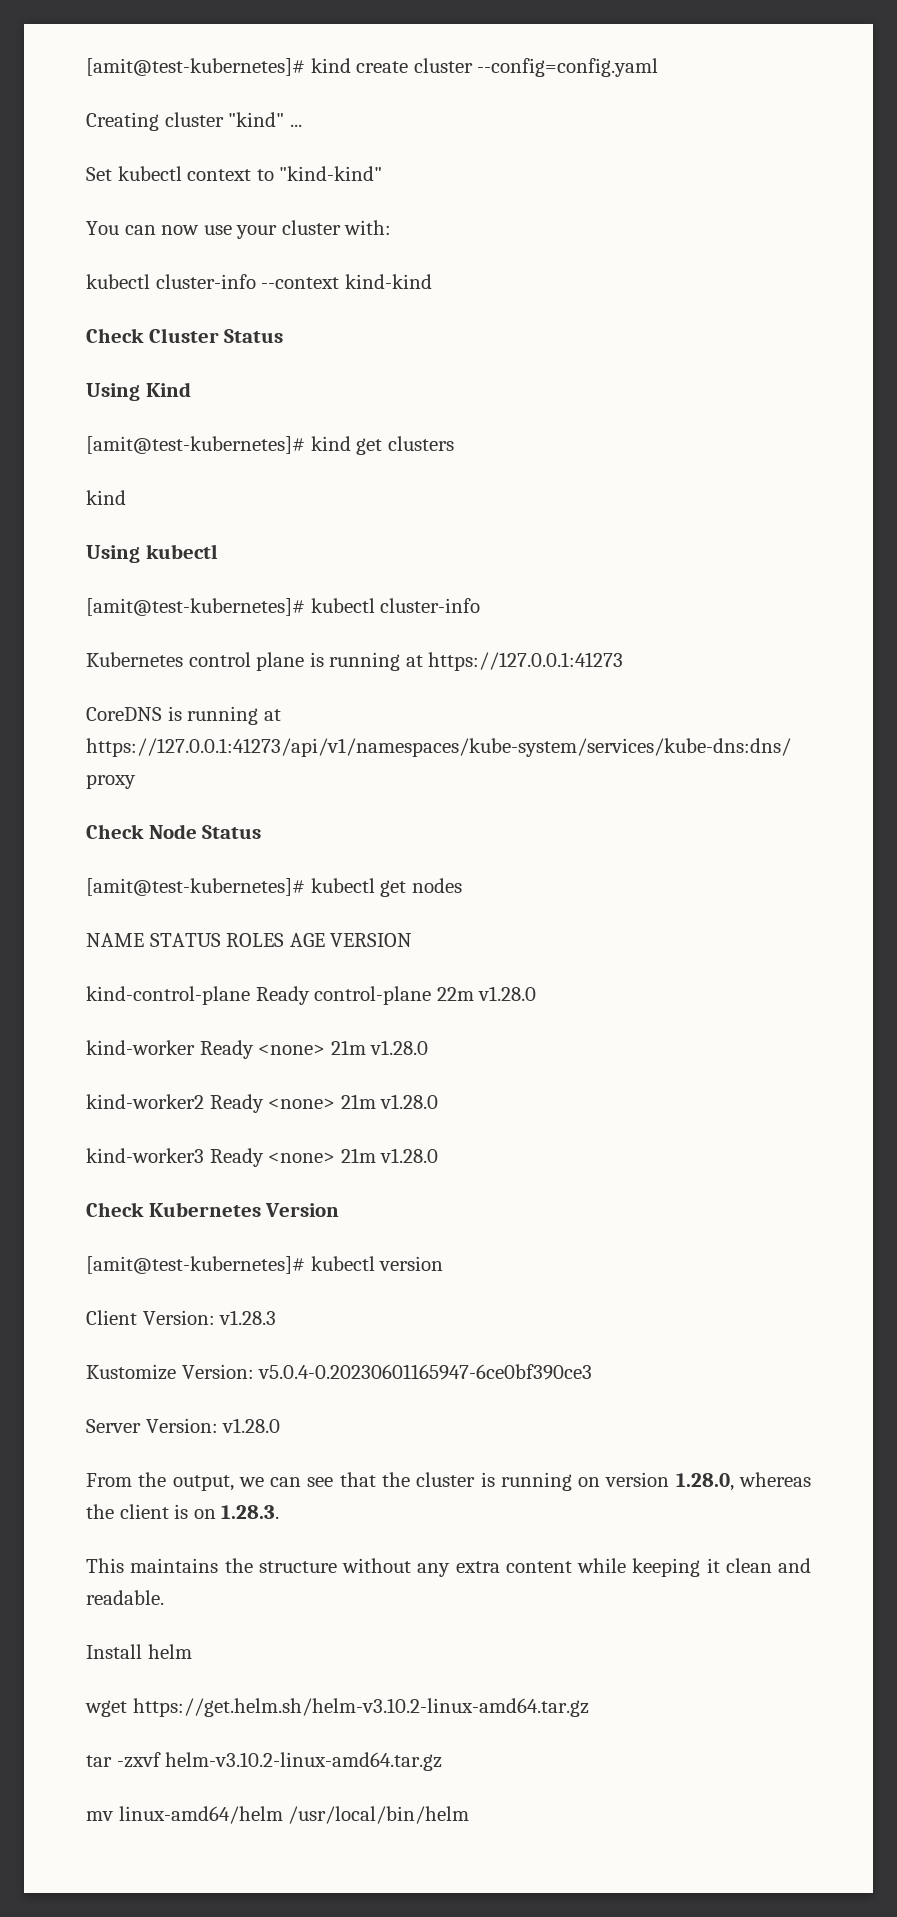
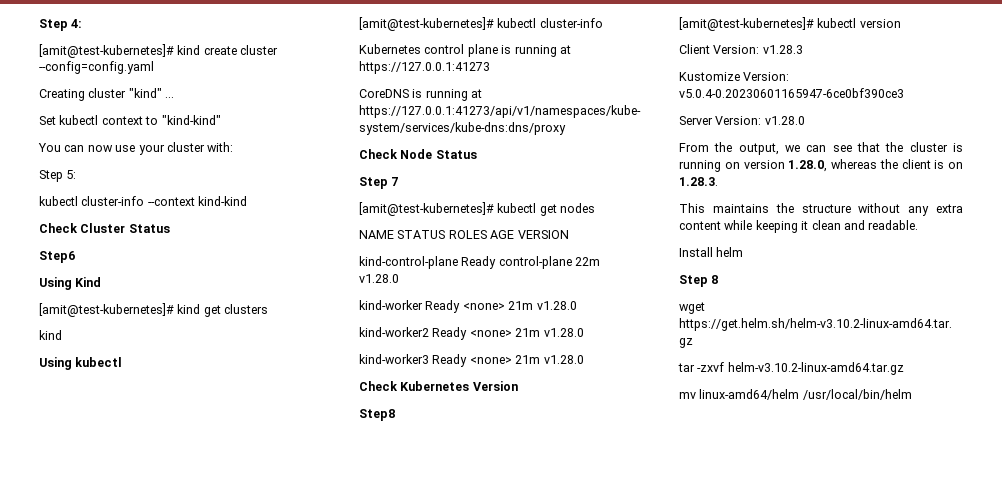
(86, 67) none -> [39,19,83,31] Step 4: //
(392, 227) none -> [39,170,77,182] // Step 5:
(284, 336) none -> [39,251,75,263] // Step6
(262, 832) none -> [359,177,399,189] // Step 7
(340, 1210) none -> [359,409,395,421] // Step8
(192, 1651) none -> [679,275,719,287] // Step 8

